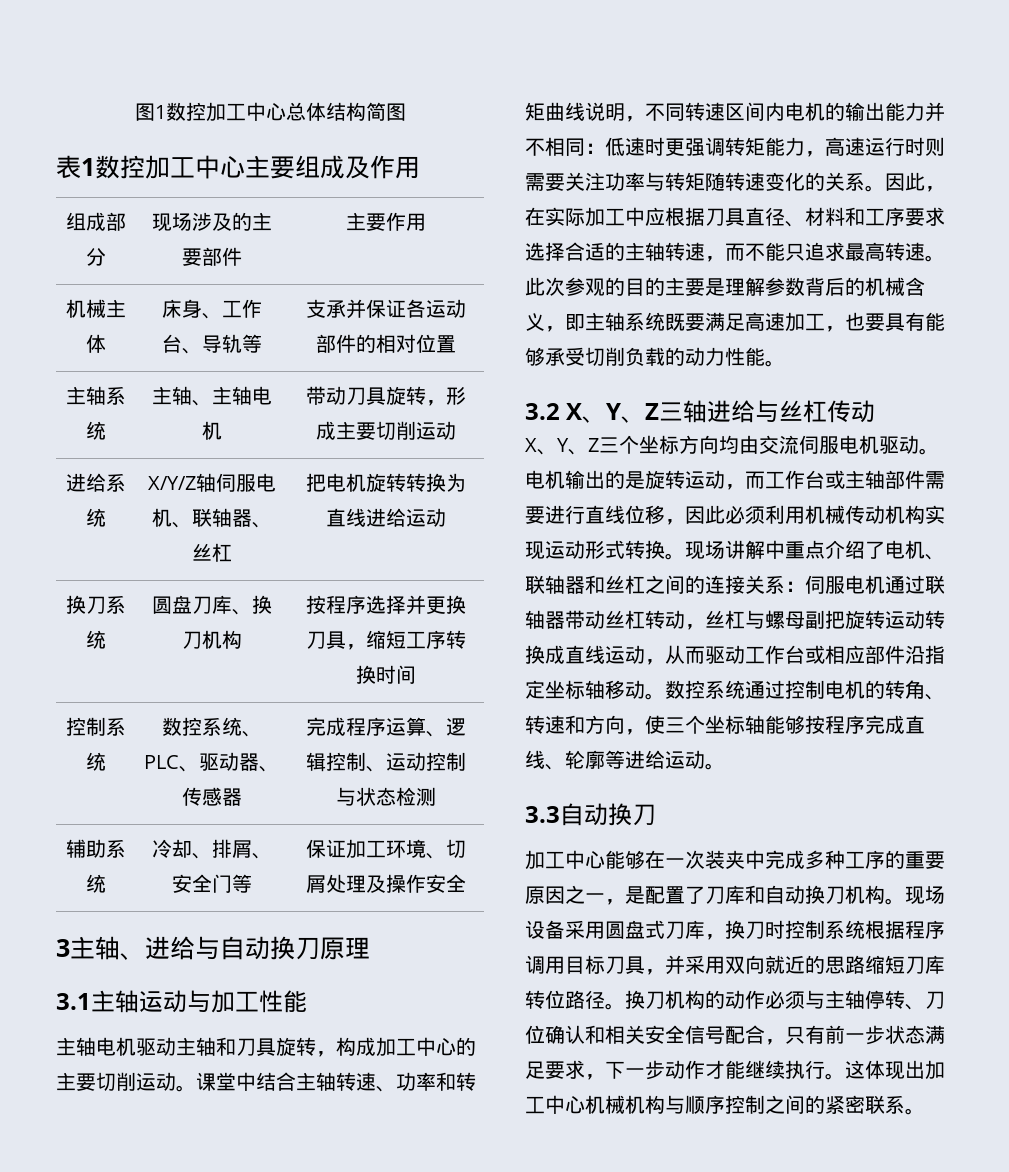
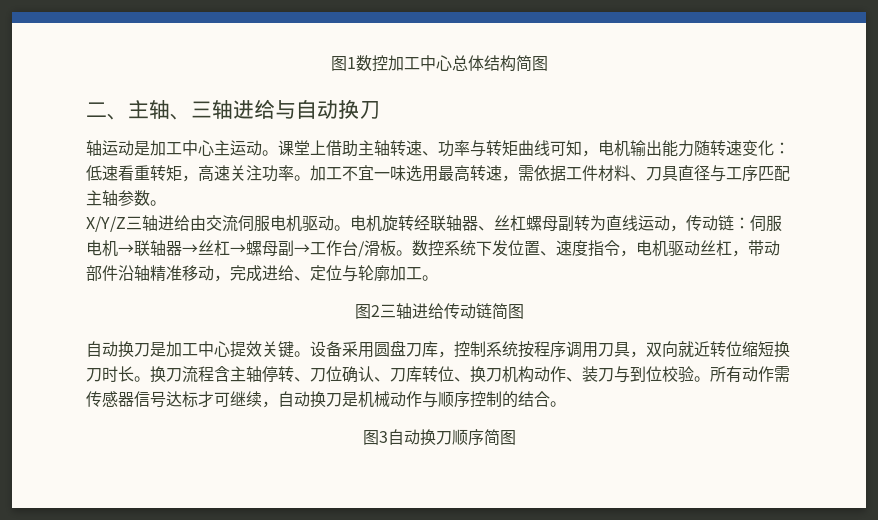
[56,155,420,179] [65,212,126,231] [85,247,106,266] [151,212,272,232] [181,247,242,266] [346,212,426,231] [65,299,126,318] [85,334,106,353] [161,299,262,319] [161,334,262,354] [306,299,466,319] [316,334,456,353] [65,386,126,405] [85,421,106,440] [151,386,272,406] [201,421,222,440] [306,386,466,406] [316,421,456,440] [65,473,126,492] [85,508,106,527] [147,473,276,492] [151,508,272,528] [191,543,232,562] [306,473,466,492] [326,508,446,527] [65,595,126,614] [85,630,106,649] [151,595,272,615] [181,630,242,649] [306,595,466,615] [306,630,466,650] [356,665,416,684] [65,717,126,736] [85,752,106,771] [161,717,262,737] [144,752,279,772] [181,787,242,806] [306,717,466,737] [306,752,466,772] [336,787,436,806] [65,839,126,858] [85,874,106,893] [151,839,272,859] [171,874,252,893] [306,839,466,859] [306,874,466,893] [56,936,370,960] [56,990,307,1013] [56,1037,476,1057] [56,1072,136,1091] 表1数控加工中心主要组成及作用 // 组成部分 | 现场涉及的主要部件 | 主要作用 // 机械主体 | 床身、工作台、导轨等 | 支承并保证各运动部件的相对位置 // 主轴系统 | 主轴、主轴电机 | 带动刀具旋转，形成主要切削运动 // 进给系统 | X/Y/Z轴伺服电机、联轴器、丝杠 | 把电机旋转转换为直线进给运动 // 换刀系统 | 圆盘刀库、换刀机构 | 按程序选择并更换刀具，缩短工序转换时间 // 控制系统 | 数控系统、PLC、驱动器、传感器 | 完成程序运算、逻辑控制、运动控制与状态检测 // 辅助系统 | 冷却、排屑、安全门等 | 保证加工环境、切屑处理及操作安全 // 3主轴、进给与自动换刀原理 // 3.1主轴运动与加工性能 // 主轴电机驱动主轴和刀具旋转，构成加工中心的主要切削 -> [86,99,380,120] [86,140,230,156] 二、主轴、三轴进给与自动换刀 // 轴运动是加工中心主
[236,1072,296,1091] 中结合 -> [310,140,358,157] 上借助
[436,1072,456,1091] 和 -> [470,140,486,157] 与
[585,102,945,122] [525,137,945,157] [525,172,945,192] [525,207,945,227] [525,242,945,262] [525,277,925,296] [525,312,945,332] [525,347,785,367] [525,400,876,423] [525,435,739,455] 说明，不同转速区间内电机的输出能力并不相同：低速时更强调转矩能力，高速运行时则需要关注功率与转矩随转速变化的关系。因此，在实际加工中应根据刀具直径、材料和工序要求选择合适的主轴转速，而不能只追求最高转速。此次参观的目的主要是理解参数背后的机械含义，即主轴系统既要满足高速加工，也要具有能够承受切削负载的动力性能。 // 3.2 X、Y、Z三轴进给与丝杠传动 // X、Y、Z三个坐标方向均 -> [550,140,790,157] [86,165,790,182] [86,190,166,206] [86,215,190,232] 可知，电机输出能力随转速变化：低速看重转矩，高速关注功率。加工不宜一味选用最高转速，需依据工件材料、刀具直径与工序匹配主轴参数。 // X/Y/Z三轴进给
[565,470,945,490] [525,505,945,525] [525,540,945,560] [525,575,945,594] [525,610,945,630] [525,645,945,665] [525,680,945,700] [525,715,925,735] [525,750,725,770] [525,803,656,826] [525,850,945,870] [525,885,945,905] [525,920,905,940] 输出的是旋转运动，而工作台或主轴部件需要进行直线位移，因此必须利用机械传动机构实现运动形式转换。现场讲解中重点介绍了电机、联轴器和丝杠之间的连接关系：伺服电机通过联轴器带动丝杠转动，丝杠与螺母副把旋转运动转换成直线运动，从而驱动工作台或相应部件沿指定坐标轴移动。数控系统通过控制电机的转角、转速和方向，使三个坐标轴能够按程序完成直线、轮廓等进给运动。 // 3.3自动换刀 // 加工中心能够在一次装夹中完成多种工序的重要原因之一，是配置了刀库和自动换刀机构。现场设备采用圆盘式刀库，换刀时控制系统根据 -> [382,215,782,232] [86,240,780,257] [86,265,438,282] [354,303,524,320] [86,340,534,358] 旋转经联轴器、丝杠螺母副转为直线运动，传动链：伺服电机→联轴器→丝杠→螺母副→工作台/滑板。数控系统下发位置、速度指令，电机驱动丝杠，带动部件沿轴精准移动，完成进给、定位与轮廓加工。 // 图2三轴进给传动链简图 // 自动换刀是加工中心提效关键。设备采用圆盘刀库，控制系统按
[565,955,945,975] [525,990,825,1010] 目标刀具，并采用双向就近的思路缩短刀库转位路径。换刀机构的动作必须与 -> [598,341,790,358] [86,366,230,383] 刀具，双向就近转位缩短换刀时长。换刀流程含
[585,1025,945,1045] [525,1060,945,1080] [525,1095,925,1115] 和相关安全信号配合，只有前一步状态满足要求，下一步动作才能继续执行。这体现出加工中心机械机构与顺序控制之间的紧密联系。 -> [374,366,790,383] [86,391,566,408] [362,429,516,446] 、刀库转位、换刀机构动作、装刀与到位校验。所有动作需传感器信号达标才可继续，自动换刀是机械动作与顺序控制的结合。 // 图3自动换刀顺序简图

